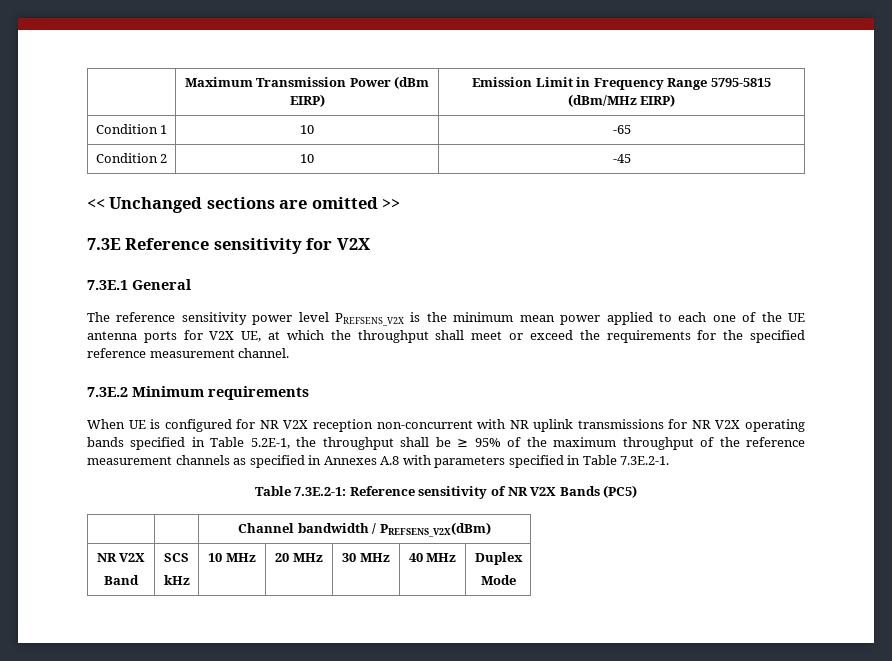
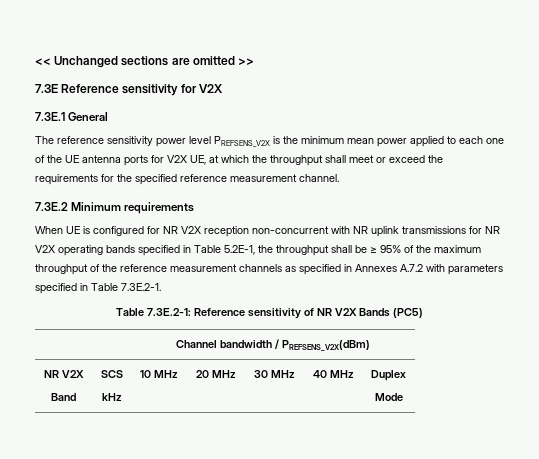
[184,76,430,89] [289,94,325,107] [472,77,771,90] [567,94,676,107] [95,124,168,134] [300,125,314,134] [612,125,631,134] [95,153,168,163] [300,154,314,163] [612,154,631,163] | Maximum Transmission Power (dBm EIRP) | Emission Limit in Frequency Range 5795-5815 (dBm/MHz EIRP) // Condition 1 | 10 | -65 // Condition 2 | 10 | -45 // -> (35, 61) none
[380,456,400,465] A.8 -> [400,264,423,272] A.7.2

